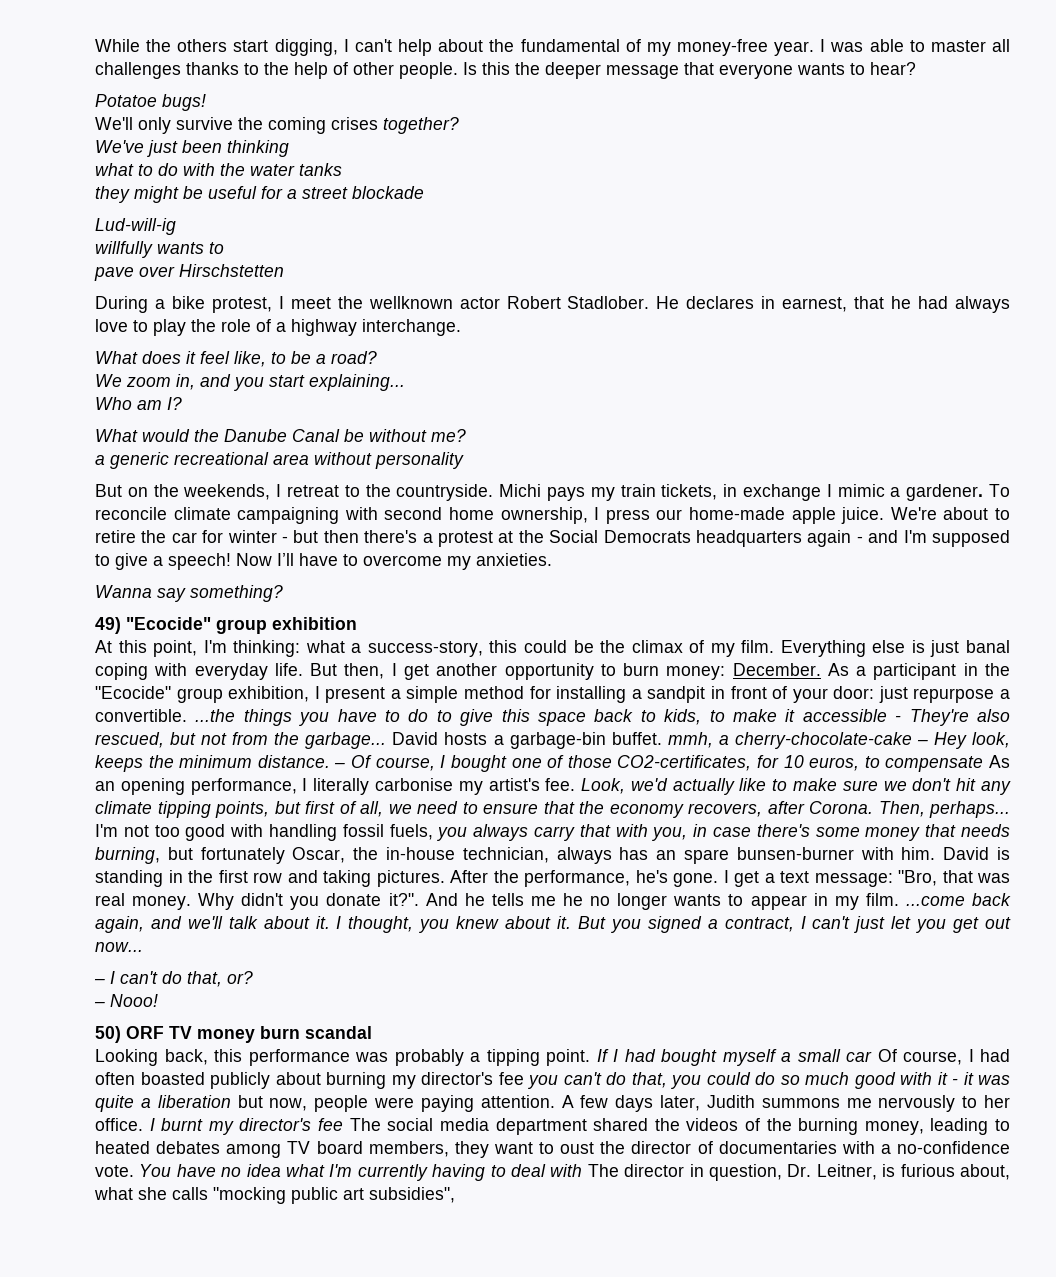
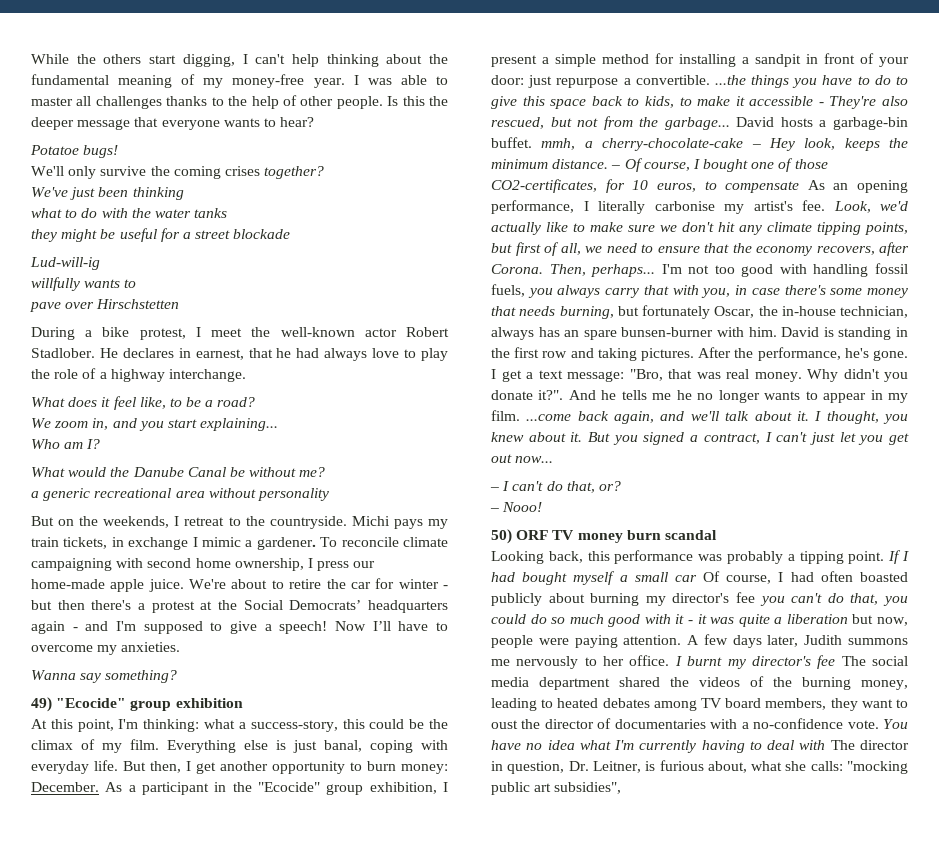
(433, 47) none -> [326,54,379,67] thinking
(620, 45) none -> [118,75,173,88] meaning
[368,296,453,309] wellknown -> [280,327,355,337] well-known
[603,530,691,543] Democrats -> [289,600,362,610] Democrats’
[965,640,1010,653] banal -> [324,740,362,752] banal,
[172,1187,208,1200] calls -> [810,761,843,771] calls:

